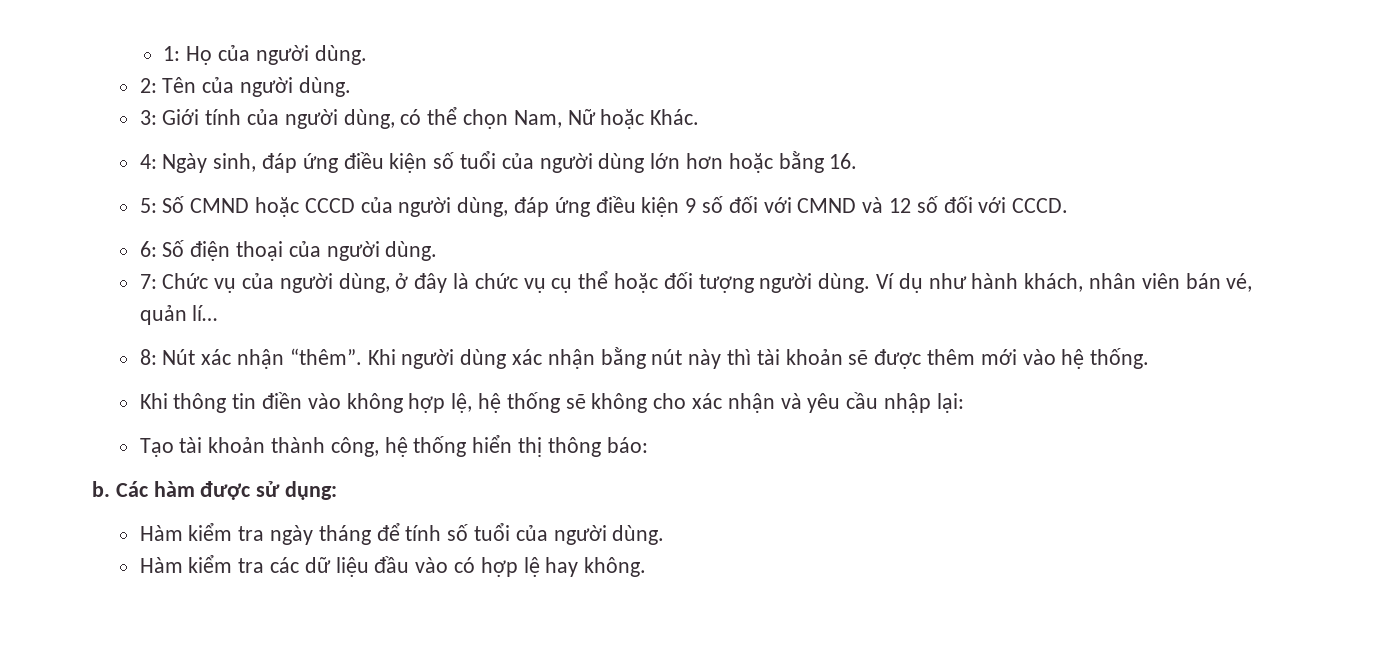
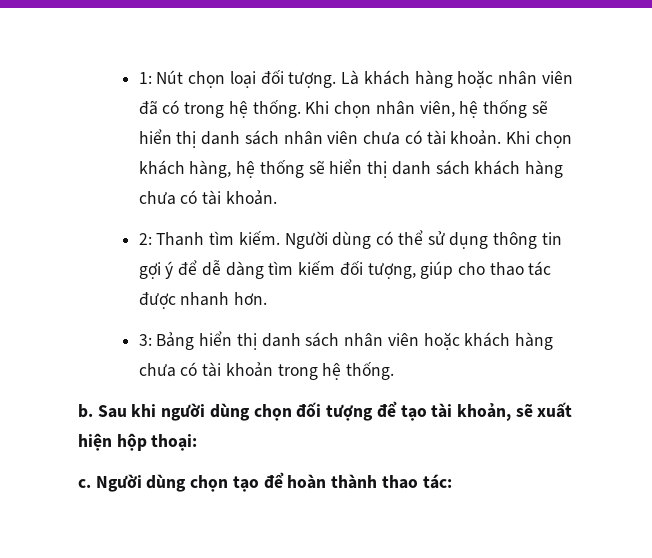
[186,45,367,65] [139,77,351,97] [139,107,700,129] [139,151,858,173] [139,196,1069,217] [139,240,438,261] [139,271,1253,293] [139,305,218,325] [139,347,1150,369] [139,392,964,413] [139,435,648,457] [92,481,338,500] [139,523,665,545] [139,555,647,577] Họ của người dùng. // 2: Tên của người dùng. // 3: Giới tính của người dùng, có thể chọn Nam, Nữ hoặc Khác. // 4: Ngày sinh, đáp ứng điều kiện số tuổi của người dùng lớn hơn hoặc bằng 16. // 5: Số CMND hoặc CCCD của người dùng, đáp ứng điều kiện 9 số đối với CMND và 12 số đối với CCCD. // 6: Số điện thoại của người dùng. // 7: Chức vụ của người dùng, ở đây là chức vụ cụ thể hoặc đối tượng người dùng. Ví dụ như hành khách, nhân viên bán vé, quản lí… // 8: Nút xác nhận “thêm”. Khi người dùng xác nhận bằng nút này thì tài khoản sẽ được thêm mới vào hệ thống. // Khi thông tin điền vào không hợp lệ, hệ thống sẽ không cho xác nhận và yêu cầu nhập lại: // Tạo tài khoản thành công, hệ thống hiển thị thông báo: // b. Các hàm được sử dụng: // Hàm kiểm tra ngày tháng để tính số tuổi của người dùng. // Hàm kiểm tra các dữ liệu đầu vào có hợp lệ hay không. -> [156,70,573,88] [138,100,548,118] [138,129,572,148] [138,159,563,178] [138,190,277,205] [138,230,562,249] [138,260,552,279] [138,292,268,309] [138,331,553,350] [138,362,395,380] [78,401,573,421] [78,433,198,451] [78,472,452,492] Nút chọn loại đối tượng. Là khách hàng hoặc nhân viên đã có trong hệ thống. Khi chọn nhân viên, hệ thống sẽ hiển thị danh sách nhân viên chưa có tài khoản. Khi chọn khách hàng, hệ thống sẽ hiển thị danh sách khách hàng chưa có tài khoản. // 2: Thanh tìm kiếm. Người dùng có thể sử dụng thông tin gợi ý để dễ dàng tìm kiếm đối tượng, giúp cho thao tác được nhanh hơn. // 3: Bảng hiển thị danh sách nhân viên hoặc khách hàng chưa có tài khoản trong hệ thống. // b. Sau khi người dùng chọn đối tượng để tạo tài khoản, sẽ xuất hiện hộp thoại: // c. Người dùng chọn tạo để hoàn thành thao tác:

